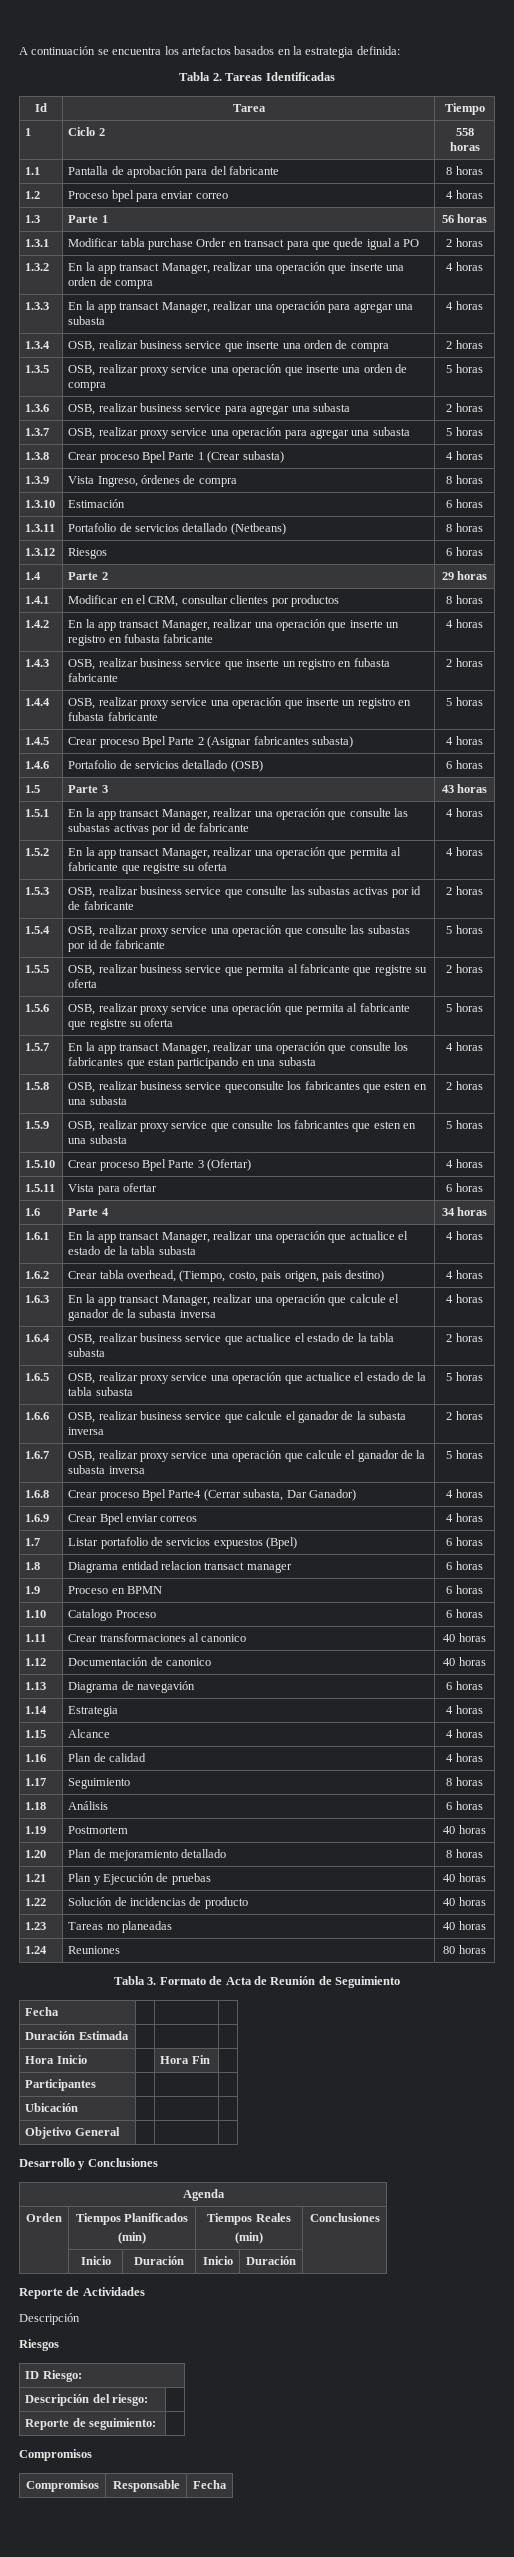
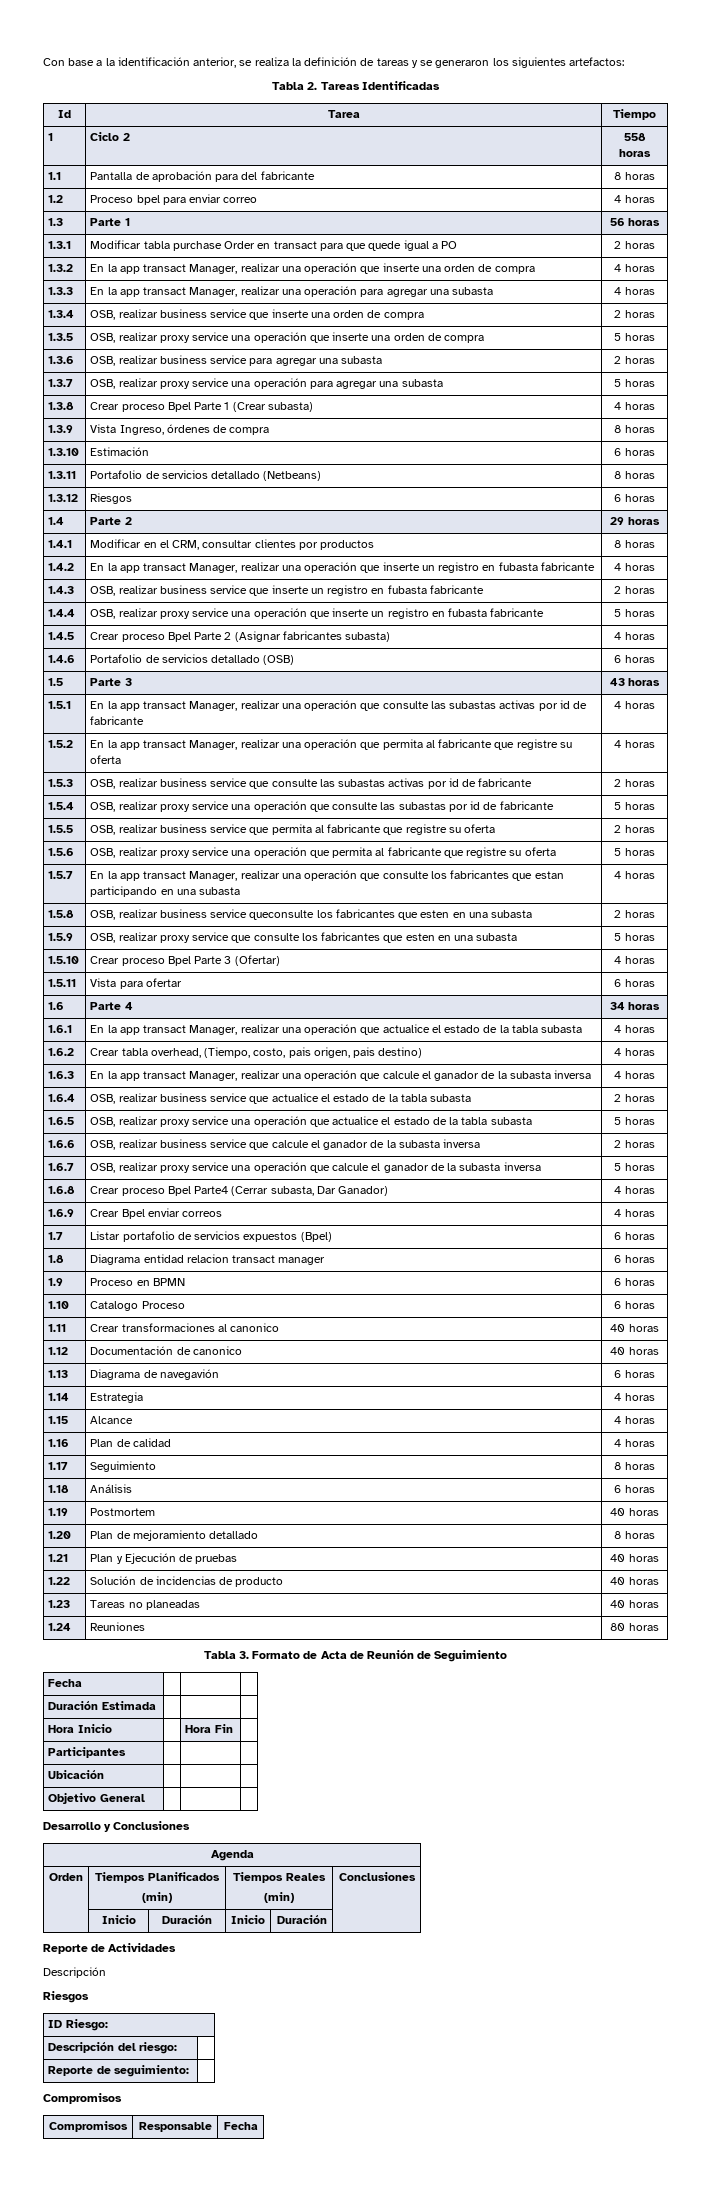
[19,46,400,58] A continuación se encuentra los artefactos basados en la estrategia definida: -> [43,57,625,68] Con base a la identificación anterior, se realiza la definición de tareas y se generaron los siguientes artefactos:

